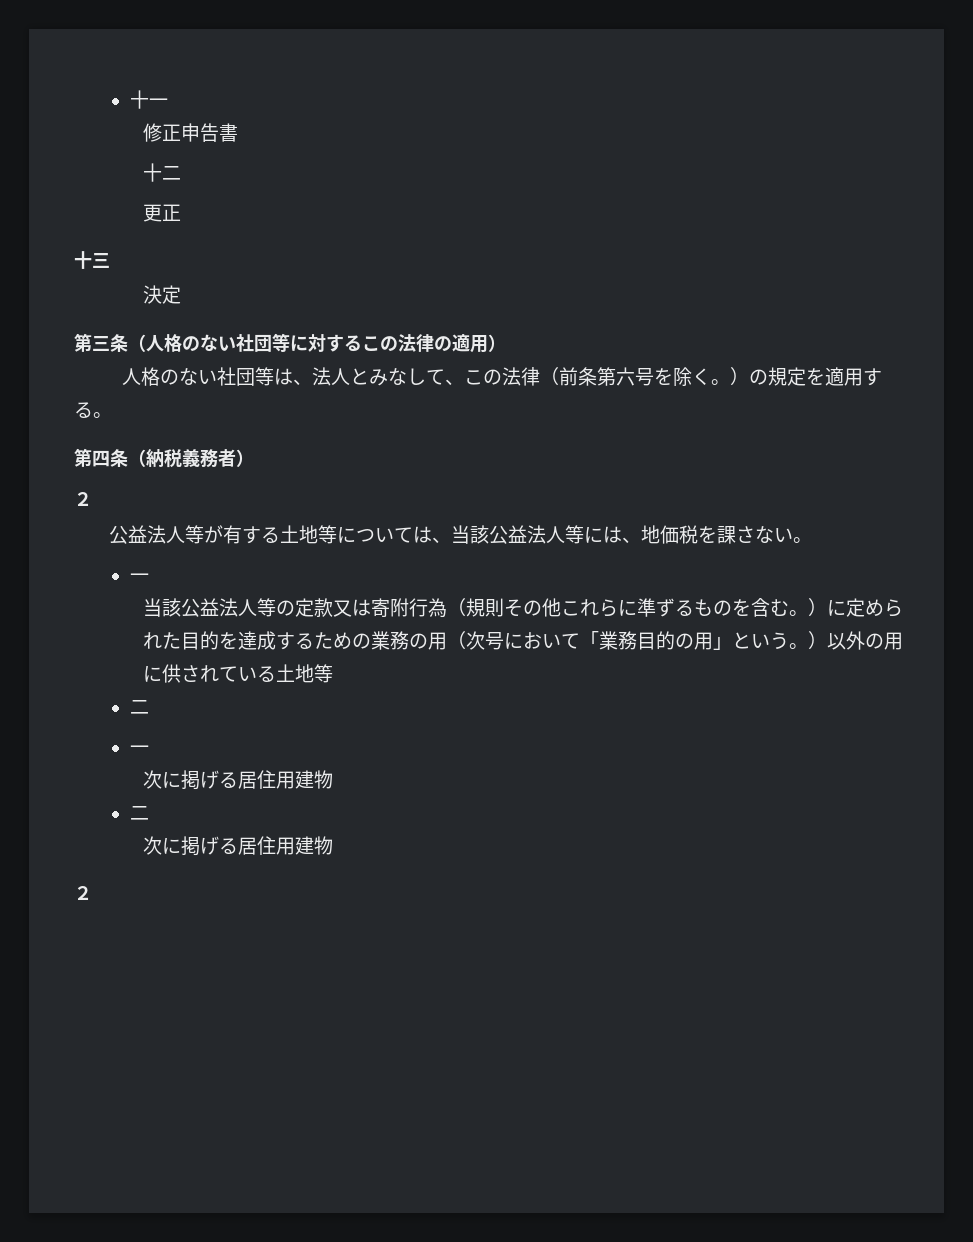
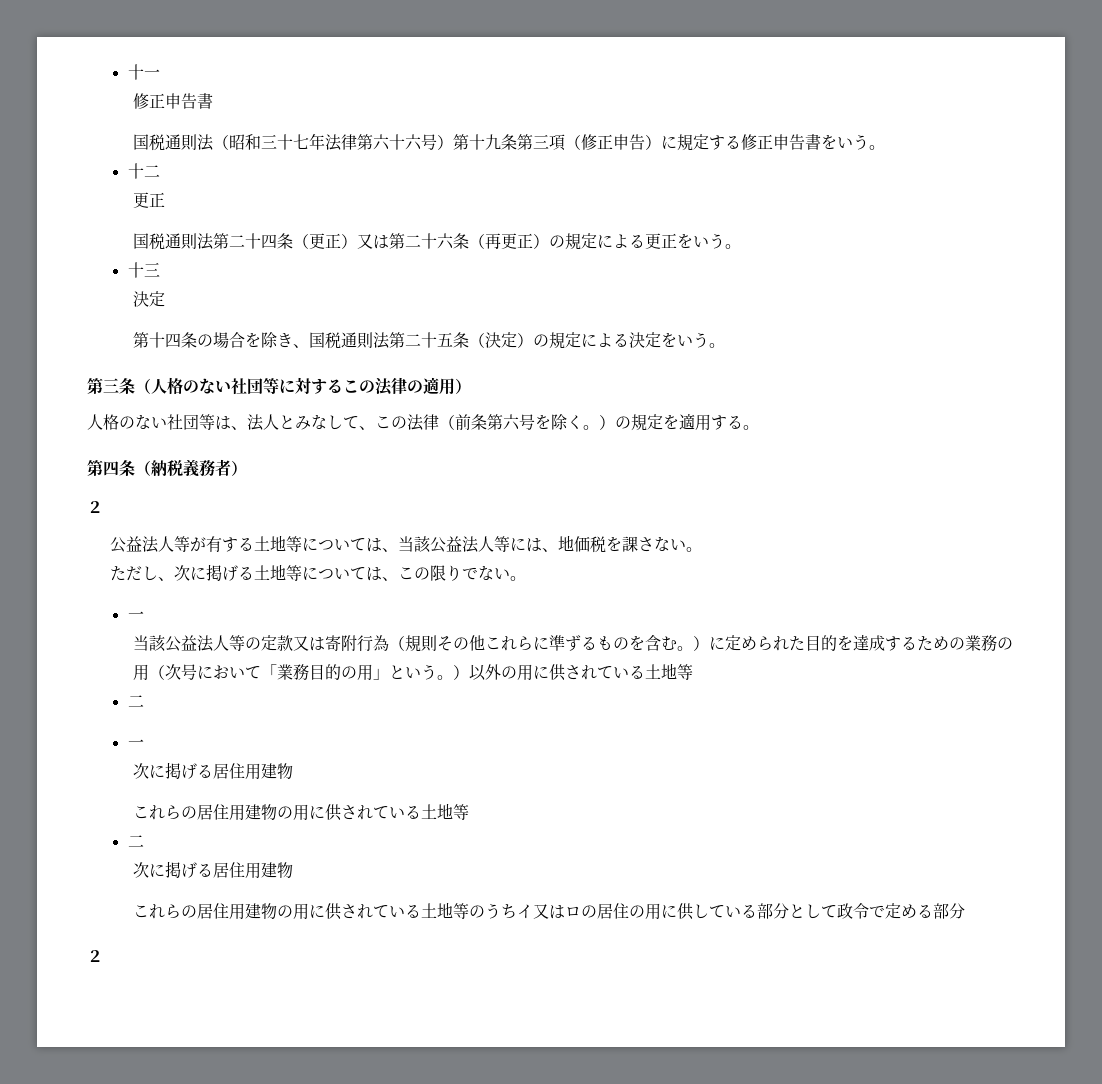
[143,163,182,182] [143,204,182,222] [74,251,110,269] [143,285,182,304] 十二 // 更正 // 十三 // 決定 -> [133,133,886,151] [127,163,160,179] [133,192,166,208] [133,233,742,250] [127,262,160,278] [133,291,166,307] [133,332,726,349] 国税通則法（昭和三十七年法律第六十六号）第十九条第三項（修正申告）に規定する修正申告書をいう。 // 十二 // 更正 // 国税通則法第二十四条（更正）又は第二十六条（再更正）の規定による更正をいう。 // 十三 // 決定 // 第十四条の場合を除き、国税通則法第二十五条（決定）の規定による決定をいう。
(812, 540) none -> [110,564,527,581] // ただし、次に掲げる土地等については、この限りでない。
(334, 779) none -> [133,803,470,821] // これらの居住用建物の用に供されている土地等
(334, 845) none -> [133,902,966,920] // これらの居住用建物の用に供されている土地等のうちイ又はロの居住の用に供している部分として政令で定める部分

